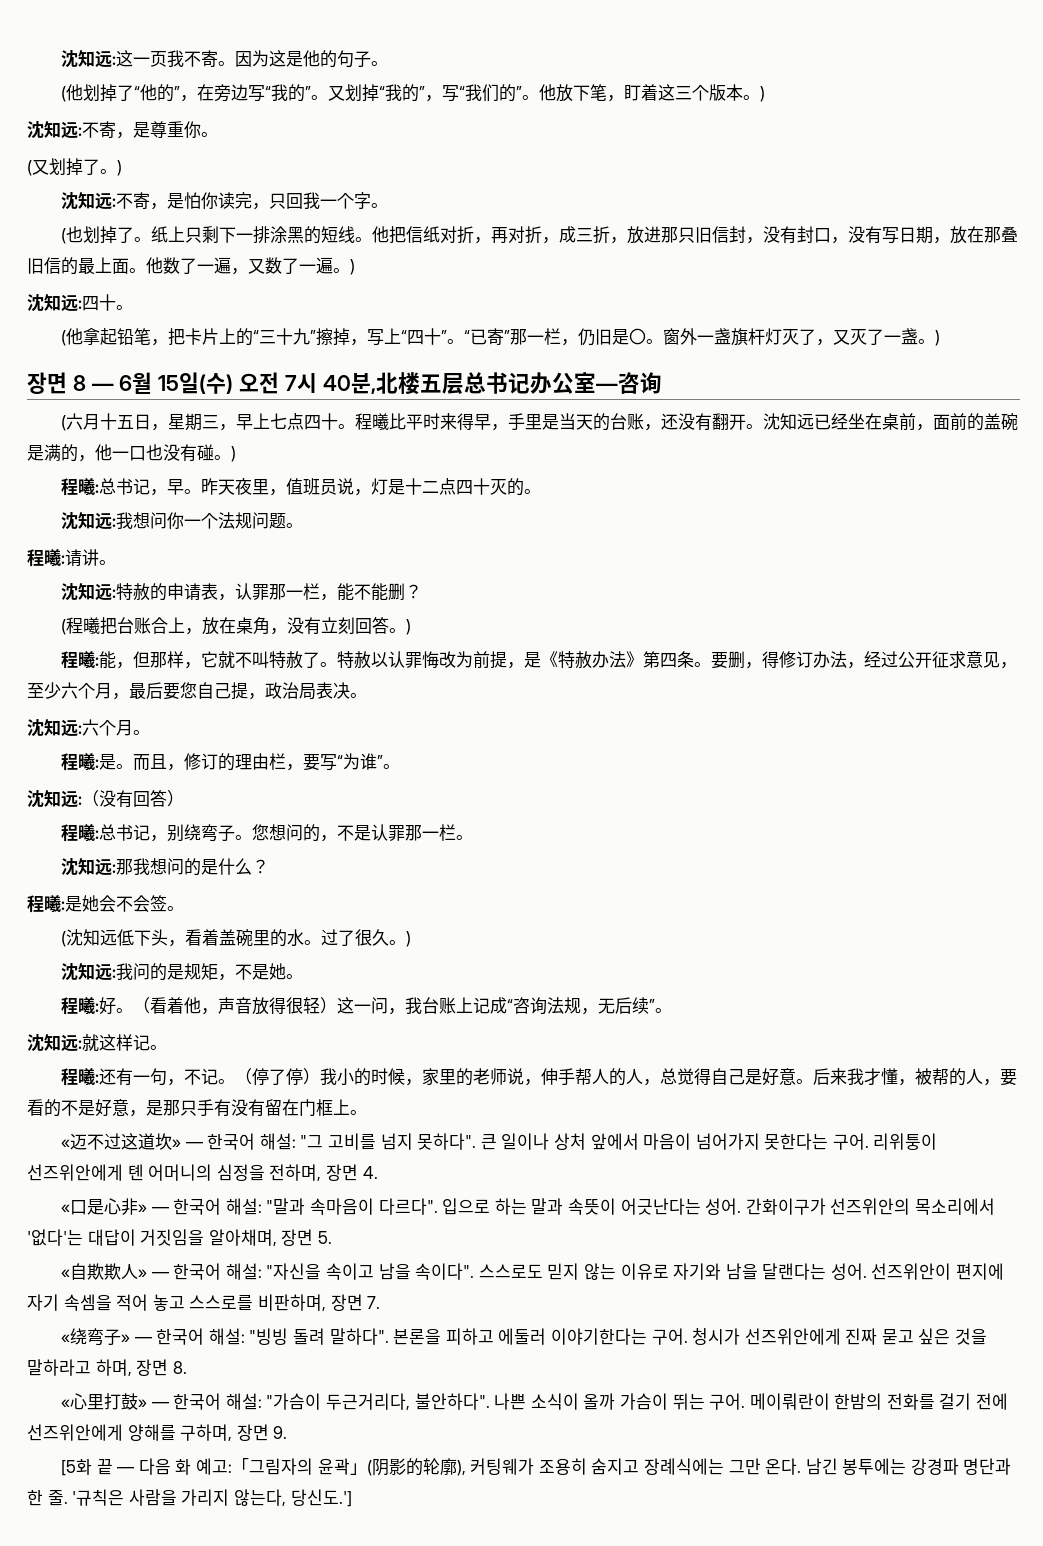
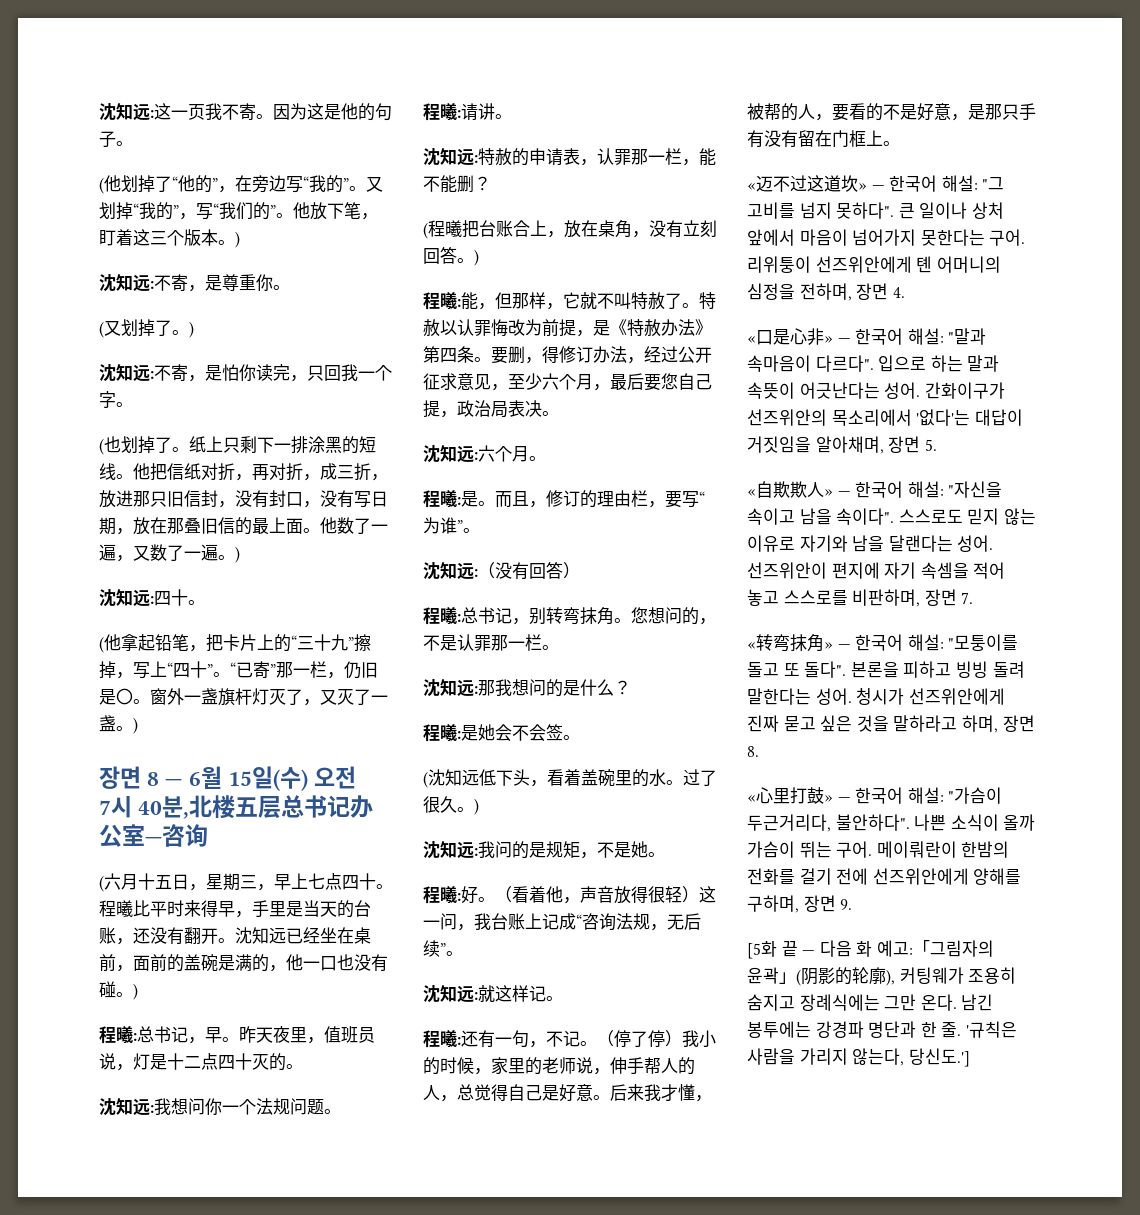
[184,824,236,842] 绕弯子 -> [546,607,614,625] 转弯抹角
[70,1328,688,1346] 绕弯子» — 한국어 해설: "빙빙 돌려 말하다". 본론을 피하고 에둘러 이야기한다는 구어. -> [756,634,1019,652] [747,661,1025,678] [747,688,852,705] 转弯抹角» — 한국어 해설: "모퉁이를 돌고 또 돌다". 본론을 피하고 빙빙 돌려 말한다는 성어.

